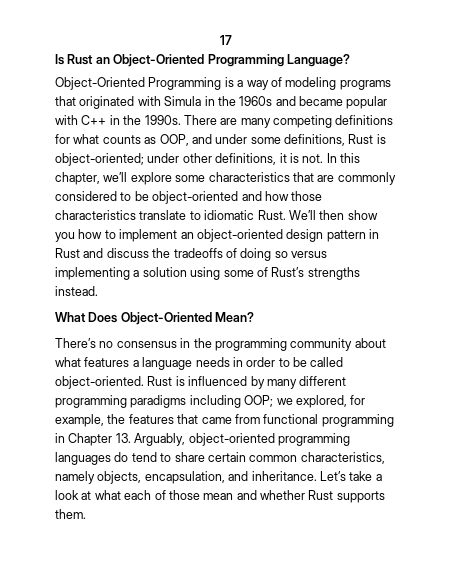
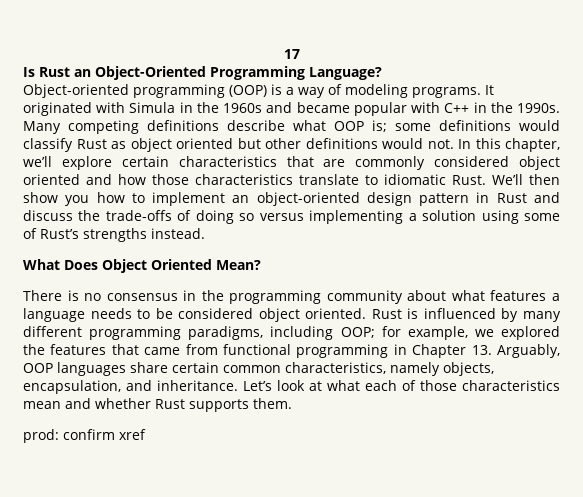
[55,77,222,90] Object-Oriented Programming -> [23,84,267,98] Object-oriented programming (OOP)
[339,80,391,90] [55,96,76,106] programs that -> [412,85,494,98] programs. It
[183,115,394,128] [55,134,386,146] [55,153,299,166] There are many competing definitions for what counts as OOP, and under some definitions, Rust is object-oriented; under other definitions, it is -> [23,120,560,134] [23,138,423,152] Many competing definitions describe what OOP is; some definitions would classify Rust as object oriented but other definitions would
[175,175,206,182] some -> [121,156,169,167] certain
[120,191,239,204] to be object-oriented -> [519,156,560,170] [23,174,80,185] object oriented
[173,248,223,258] tradeoffs -> [105,210,172,221] trade-offs
[120,312,212,325] Object-Oriented -> [102,259,212,273] Object Oriented
[55,338,96,348] There’s -> [23,290,79,301] There is
[232,357,344,367] [55,376,144,389] in order to be called object-oriented. -> [137,308,367,322] to be considered object oriented.
[130,395,187,408] paradigms -> [188,326,264,340] paradigms,
[276,395,366,408] [55,414,104,427] we explored, for example, -> [381,326,560,340] for example, we explored
[188,433,350,446] [55,452,172,465] object-oriented programming languages do tend to -> [23,362,126,376] OOP languages
[349,471,382,481] take a -> (272, 386) none
(200, 495) none -> [462,380,560,391] characteristics
(86, 514) none -> [23,429,146,443] // prod: confirm xref

